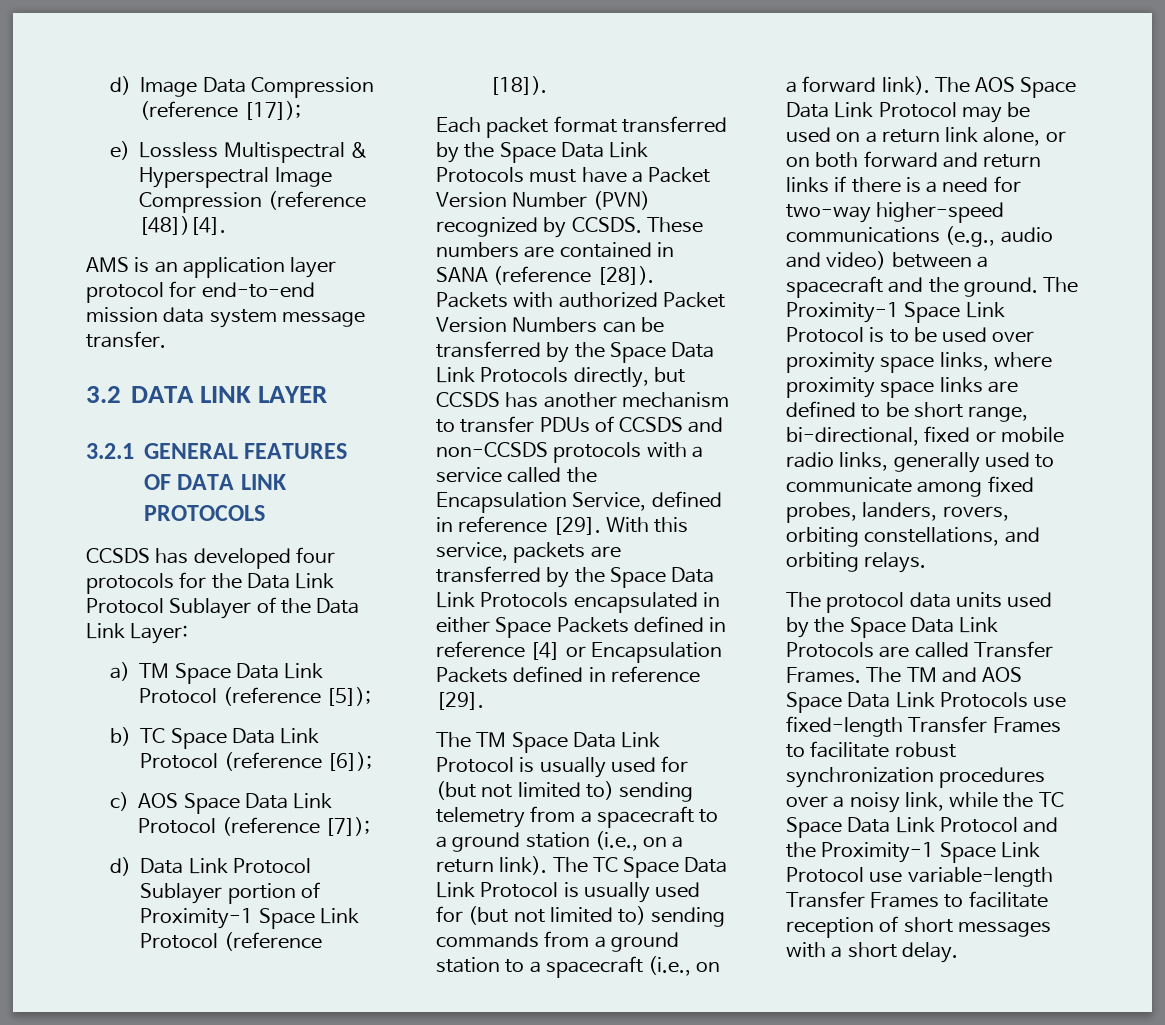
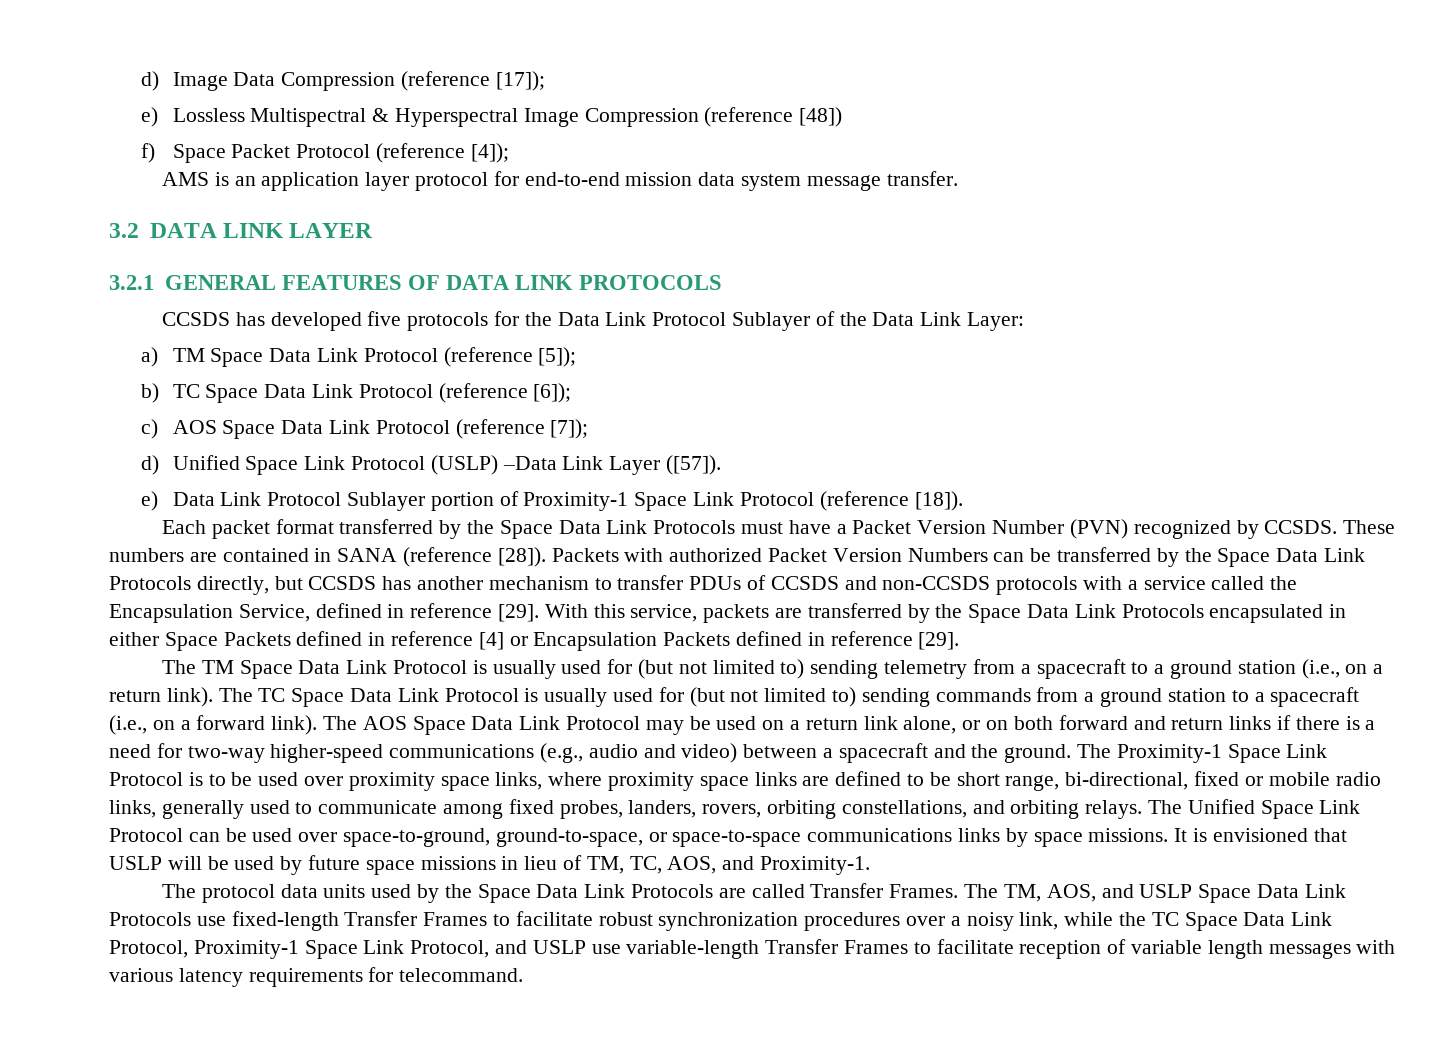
[139,216,227,235] [48])[4]. -> [799,107,843,127] [140,143,509,163] [48]) // f) Space Packet Protocol (reference [4]);
[295,547,335,563] four -> [367,311,402,326] five
(131, 866) none -> [172,455,722,475] [140,491,158,511] Unified Space Link Protocol (USLP) –Data Link Layer ([57]). // e)
(927, 562) none -> [1148,799,1361,819] [109,828,1347,847] [109,855,871,875] The Unified Space Link Protocol can be used over space-to-ground, ground-to-space, or space-to-space communications links by space missions. It is envisioned that USLP will be used by future space missions in lieu of TM, TC, AOS, and Proximity-1.
[906,667,1023,683] TM and AOS -> [1003,884,1193,902] TM, AOS, and USLP
[939,817,1059,833] [786,842,1040,863] [786,867,864,883] Protocol and the Proximity-1 Space Link Protocol -> [109,940,586,959] Protocol, Proximity-1 Space Link Protocol, and USLP
[903,917,1051,937] [786,942,958,963] short messages with a short delay. -> [1131,940,1396,959] [109,967,524,987] variable length messages with various latency requirements for telecommand.

